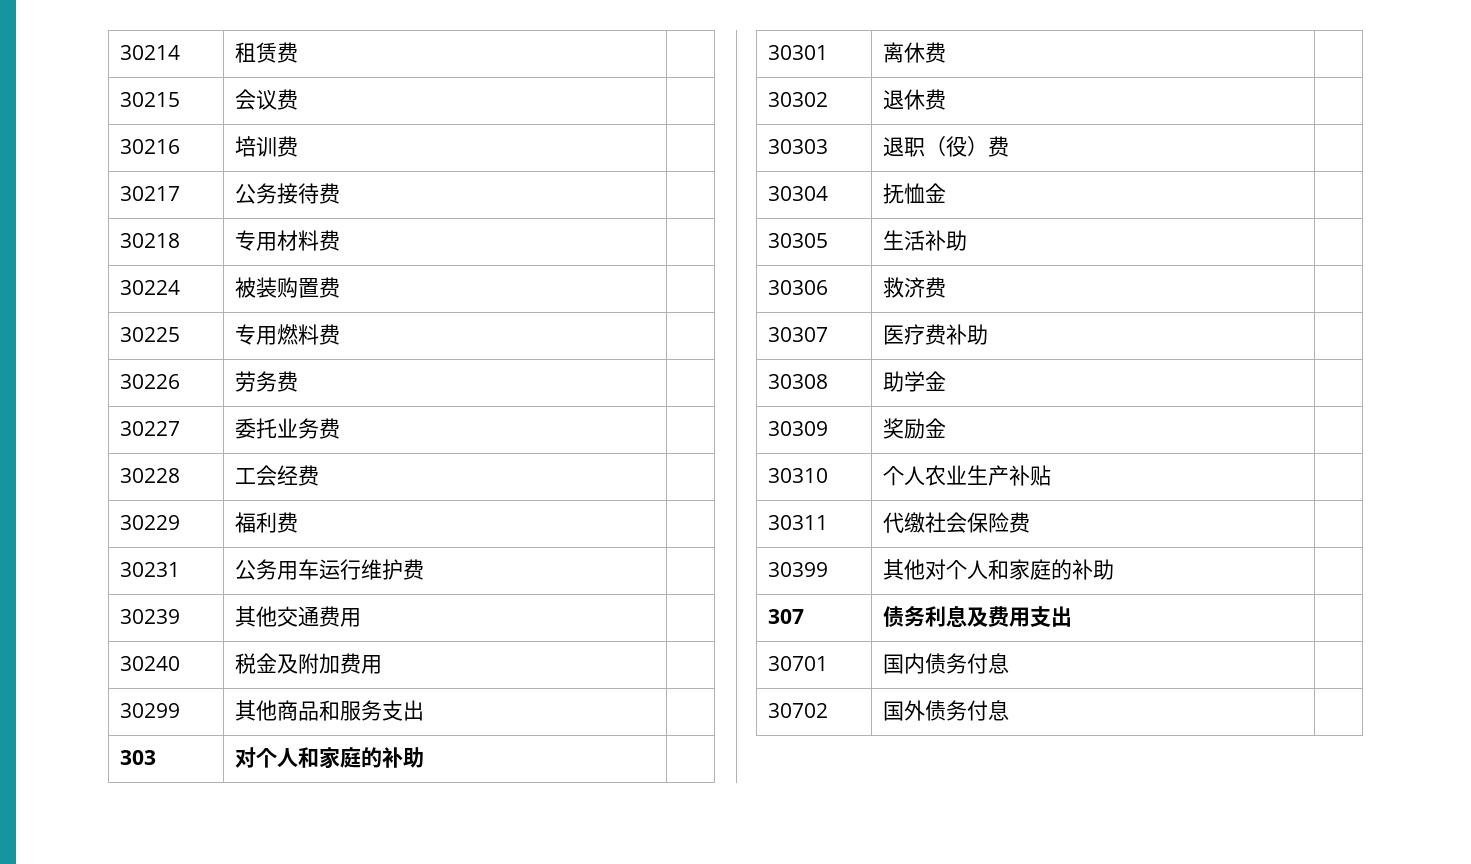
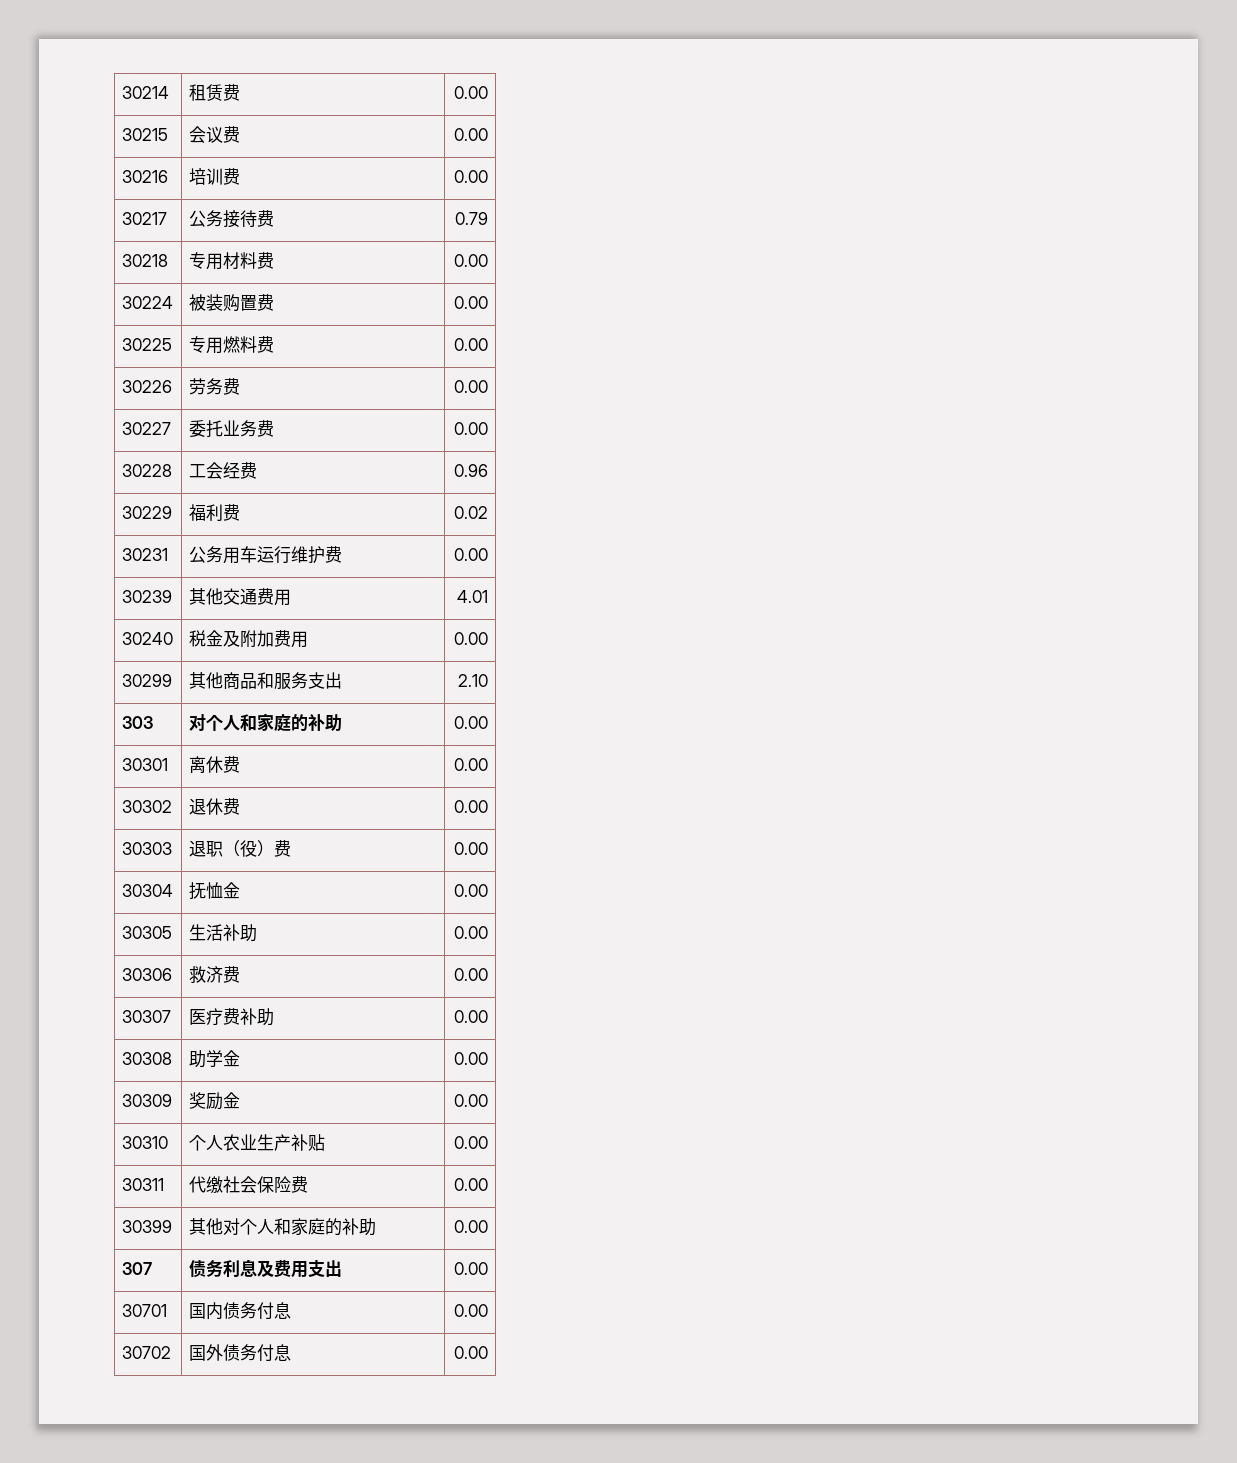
(299, 52) none -> [454,86,489,99] 0.00
(299, 99) none -> [454,128,489,141] 0.00
(299, 146) none -> [454,170,489,183] 0.00
(341, 193) none -> [455,212,489,225] 0.79
(341, 240) none -> [454,254,489,267] 0.00
(341, 287) none -> [454,296,489,309] 0.00
(341, 334) none -> [454,338,489,351] 0.00
(299, 381) none -> [454,380,489,393] 0.00
(341, 428) none -> [454,422,489,435] 0.00
(320, 475) none -> [454,464,489,477] 0.96
(299, 522) none -> [454,506,489,519] 0.02
(425, 569) none -> [454,548,489,561] 0.00
(362, 617) none -> [457,590,489,603] 4.01
(383, 664) none -> [454,632,489,645] 0.00
(425, 710) none -> [458,674,489,687] 2.10
(425, 757) none -> [454,716,489,729] 0.00
(947, 52) none -> [454,758,489,771] 0.00
(947, 99) none -> [454,800,489,813] 0.00
(1010, 146) none -> [454,842,489,855] 0.00
(947, 193) none -> [454,884,489,897] 0.00
(968, 240) none -> [454,926,489,939] 0.00
(947, 287) none -> [454,968,489,981] 0.00
(989, 334) none -> [454,1010,489,1023] 0.00
(947, 381) none -> [454,1052,489,1065] 0.00
(947, 428) none -> [454,1094,489,1107] 0.00
(1052, 475) none -> [454,1136,489,1149] 0.00
(1031, 522) none -> [454,1178,489,1191] 0.00
(1115, 569) none -> [454,1220,489,1233] 0.00
(1073, 616) none -> [454,1262,489,1275] 0.00
(1010, 663) none -> [454,1304,489,1317] 0.00
(1010, 710) none -> [454,1346,489,1359] 0.00

